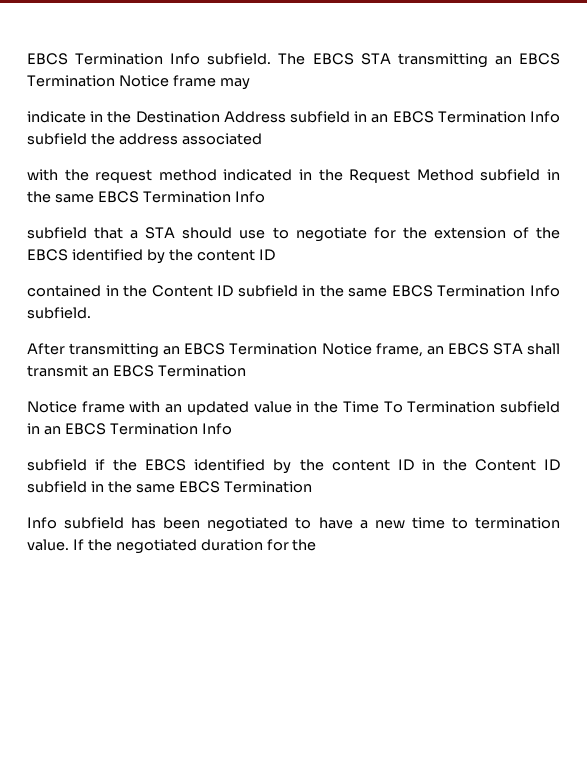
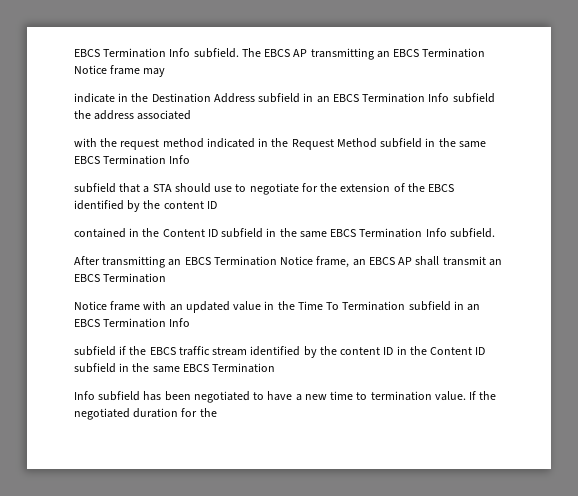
[360,53,391,65] STA -> [293,49,308,57] AP
[492,343,523,355] STA -> [398,257,413,265] AP
(187, 465) none -> [178,346,248,356] traffic stream

